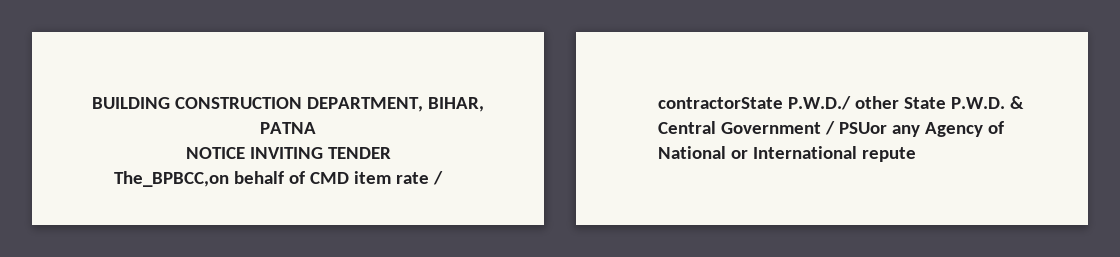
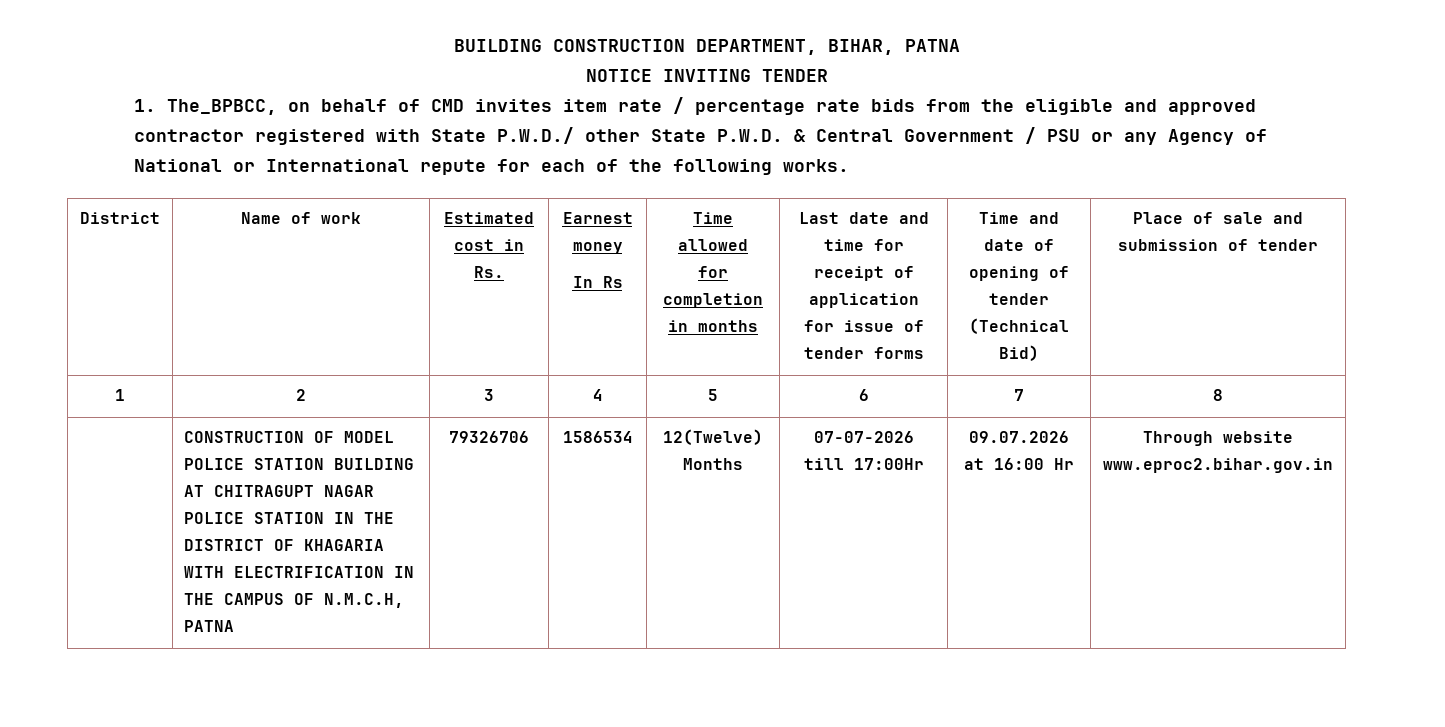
[113,171,229,187] The_BPBCC,on -> [134,99,311,115] 1. The_BPBCC, on
(349, 178) none -> [475,99,553,112] invites
[657,97,783,109] contractorState -> [695,99,1257,115] [134,129,487,145] percentage rate bids from the eligible and approved contractor registered with State
[838,122,887,134] PSUor -> [1047,129,1114,142] PSU or
(916, 154) none -> [497,159,850,175] [80,212,160,224] [240,212,361,224] [444,212,534,224] [454,239,524,251] [474,266,504,278] [562,212,633,224] [572,242,623,254] [572,276,623,288] [693,212,733,224] [678,239,748,251] [698,266,728,278] [663,293,763,308] [668,320,758,332] [798,212,929,224] [823,239,904,251] [813,266,914,281] [808,293,919,308] [803,320,924,332] [803,347,924,359] [979,212,1059,224] [984,239,1054,251] [969,266,1069,281] [989,293,1049,305] [969,318,1069,334] [999,345,1039,361] [1133,212,1303,224] [1118,239,1318,251] [115,389,125,401] [296,389,306,401] [484,389,494,401] [592,389,603,401] [708,389,718,401] [858,389,869,401] [1014,389,1024,401] [1213,389,1223,401] [184,431,395,443] [184,458,415,470] [184,485,375,497] [184,512,395,524] [184,539,385,551] [184,566,415,578] [184,593,405,608] [184,620,235,632] [449,431,529,443] [562,431,633,443] [663,429,763,445] [683,458,743,470] [813,431,914,443] [803,458,924,470] [969,431,1069,443] [964,458,1074,470] [1143,431,1293,446] [1103,458,1333,473] for each of the following works. // District | Name of work | Estimated cost in Rs. | Earnest money // In Rs | Time allowed for completion in months | Last date and time for receipt of application for issue of tender forms | Time and date of opening of tender (Technical Bid) | Place of sale and submission of tender // 1 | 2 | 3 | 4 | 5 | 6 | 7 | 8 // | CONSTRUCTION OF MODEL POLICE STATION BUILDING AT CHITRAGUPT NAGAR POLICE STATION IN THE DISTRICT OF KHAGARIA WITH ELECTRIFICATION IN THE CAMPUS OF N.M.C.H, PATNA | 79326706 | 1586534 | 12(Twelve) Months | 07-07-2026 till 17:00Hr | 09.07.2026 at 16:00 Hr | Through website www.eproc2.bihar.gov.in

